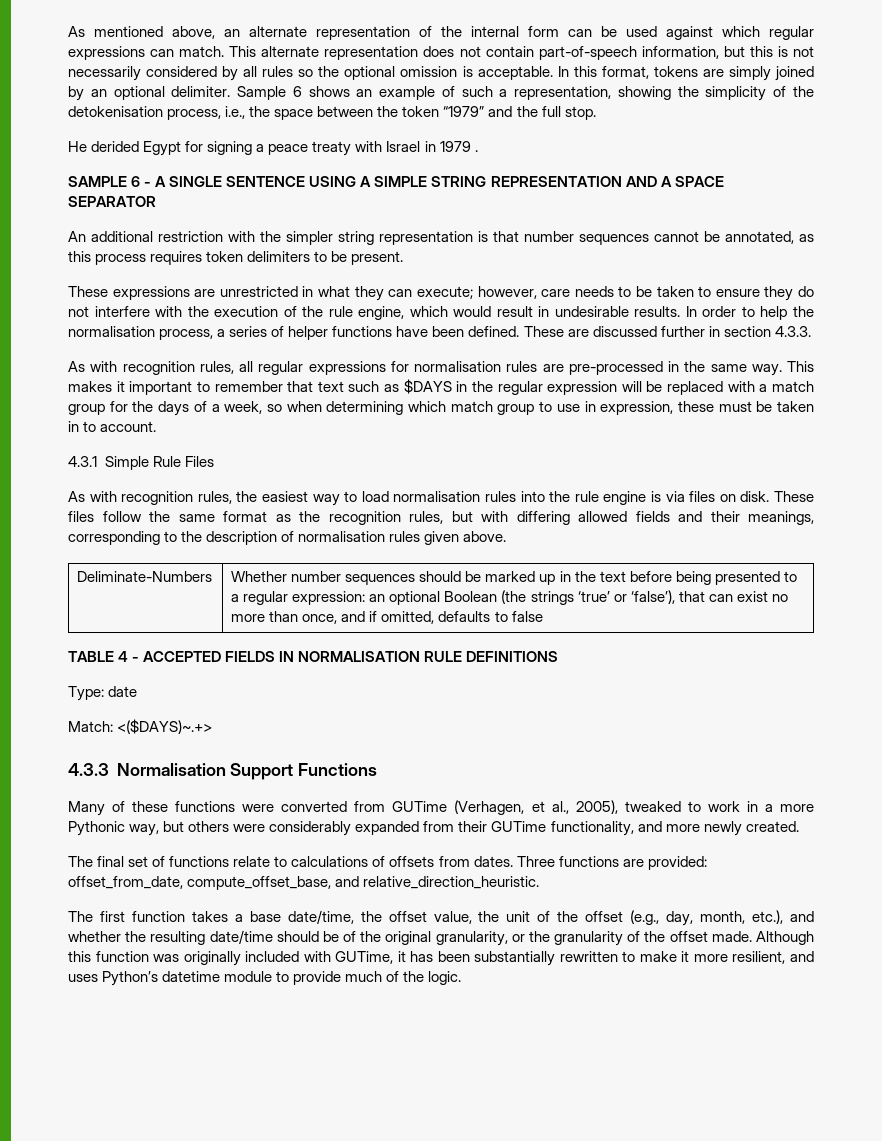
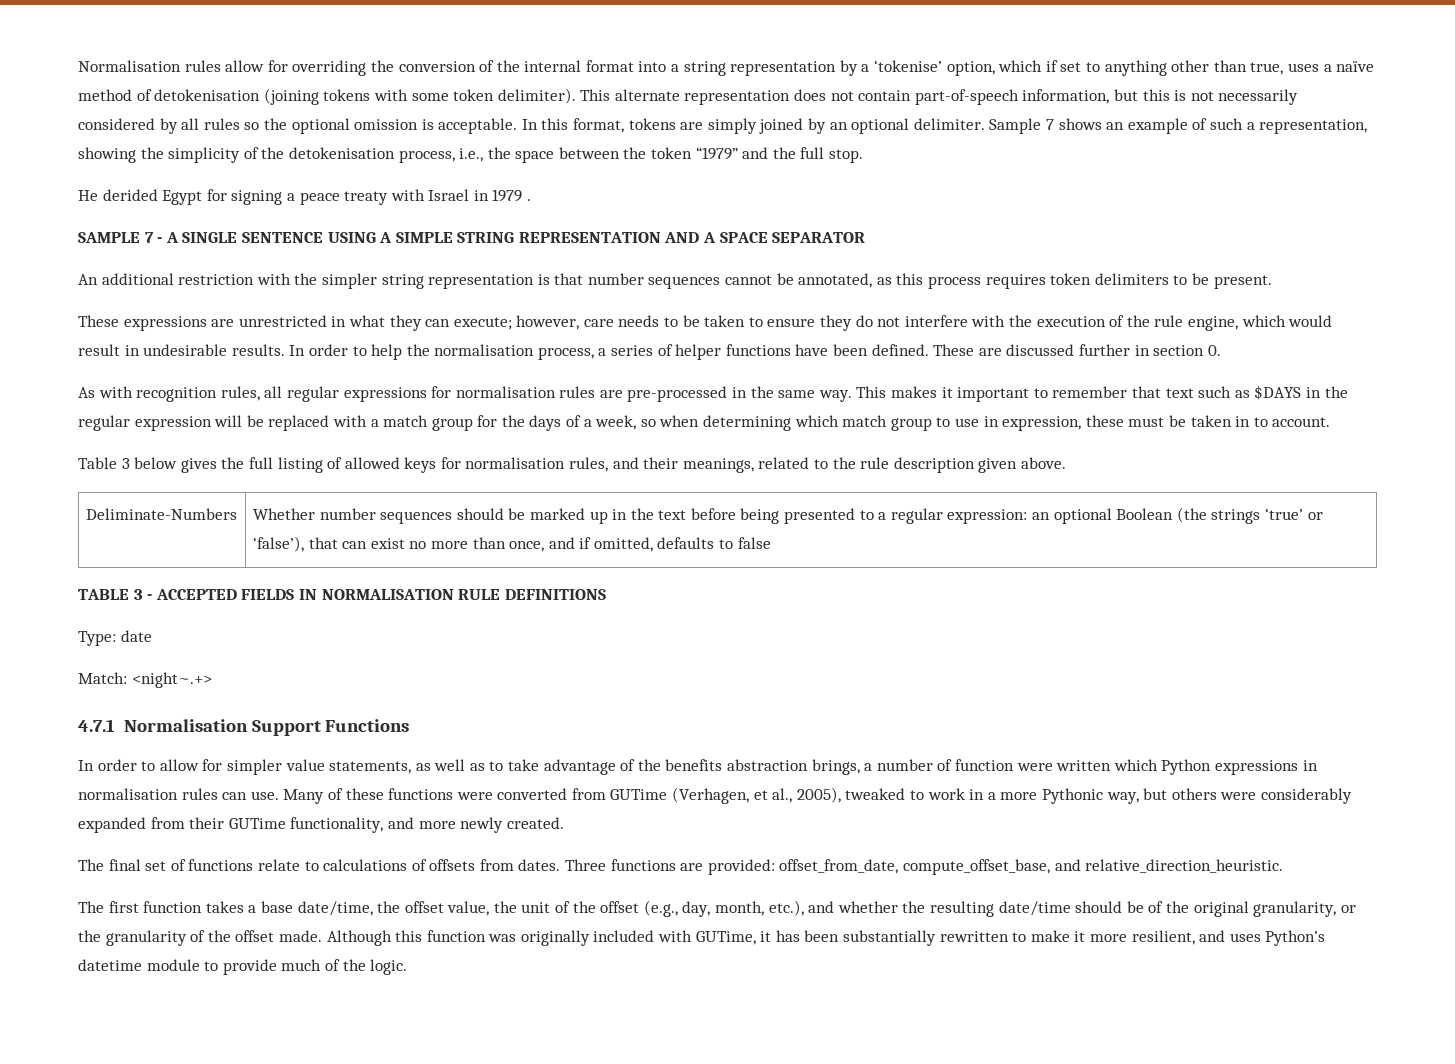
[68,26,814,40] [68,46,225,60] As mentioned above, an alternate representation of the internal form can be used against which regular expressions can match. -> [78,60,1375,76] [78,88,576,105] Normalisation rules allow for overriding the conversion of the internal format into a string representation by a ‘tokenise’ option, which if set to anything other than true, uses a naïve method of detokenisation (joining tokens with some token delimiter).
[292,86,302,97] 6 -> [1045,119,1054,130] 7
[131,176,141,187] 6 -> [144,232,154,243] 7
[774,326,811,337] 4.3.3. -> [1207,345,1221,356] 0.
[68,456,214,470] [68,491,815,506] [68,511,670,525] 4.3.1 Simple Rule Files // As with recognition rules, the easiest way to load normalisation rules into the rule engine is via files on disk. These files follow the same format as the recognition rules, but with differing allowed fields -> [78,457,609,473] Table 3 below gives the full listing of allowed keys for normalisation rules,
[68,531,160,545] corresponding -> [758,457,810,469] related
[206,531,421,545] description of normalisation rules -> [860,457,975,473] rule description
[118,651,129,662] 4 -> [133,589,143,600] 3
[117,719,213,734] [68,763,109,776] <($DAYS)~.+> // 4.3.3 -> [131,672,212,688] [78,719,115,732] <night~.+> // 4.7.1
(377, 769) none -> [78,759,1318,775] [78,788,279,800] In order to allow for simpler value statements, as well as to take advantage of the benefits abstraction brings, a number of function were written which Python expressions in normalisation rules can use.

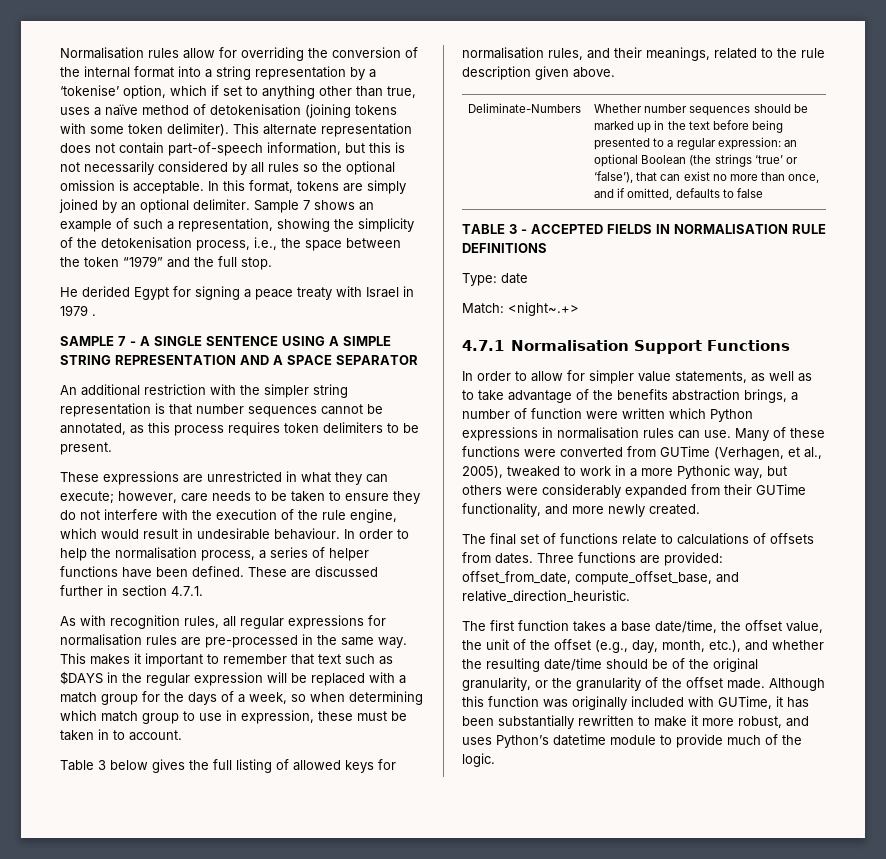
[231,344,285,356] results. -> [274,528,340,540] behaviour.
[1207,345,1221,356] 0. -> [171,586,203,596] 4.7.1.
[1131,930,1195,945] resilient, -> [738,716,782,728] robust,

